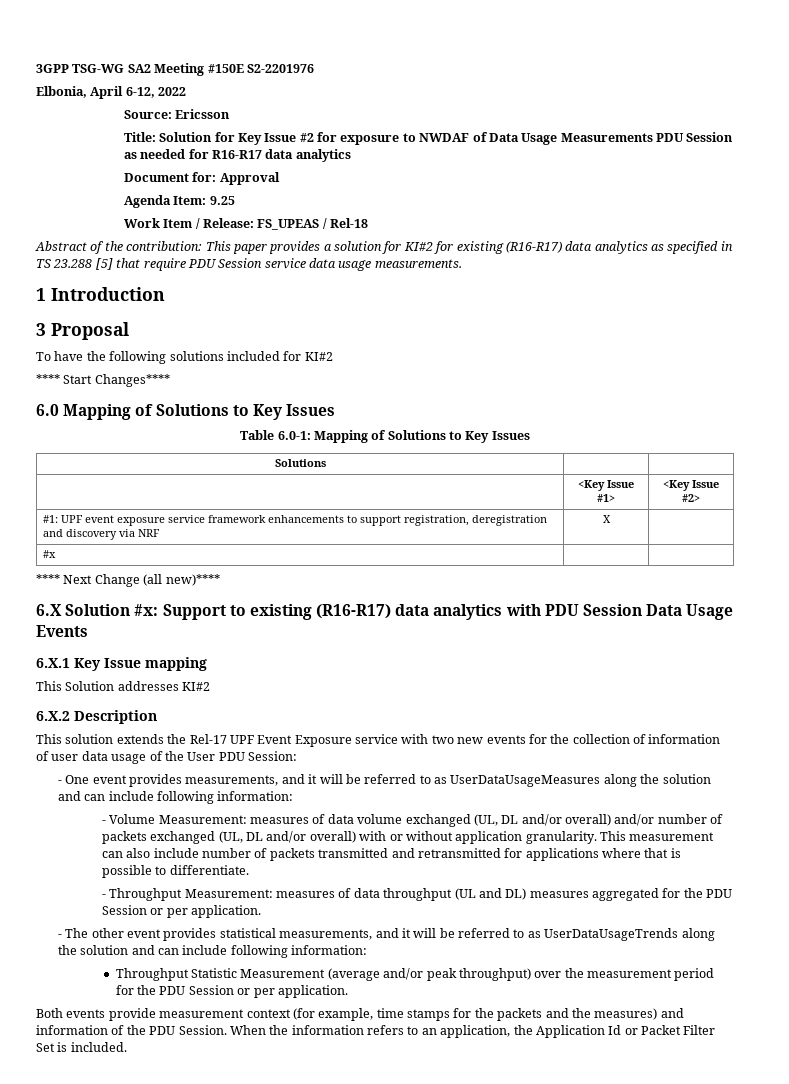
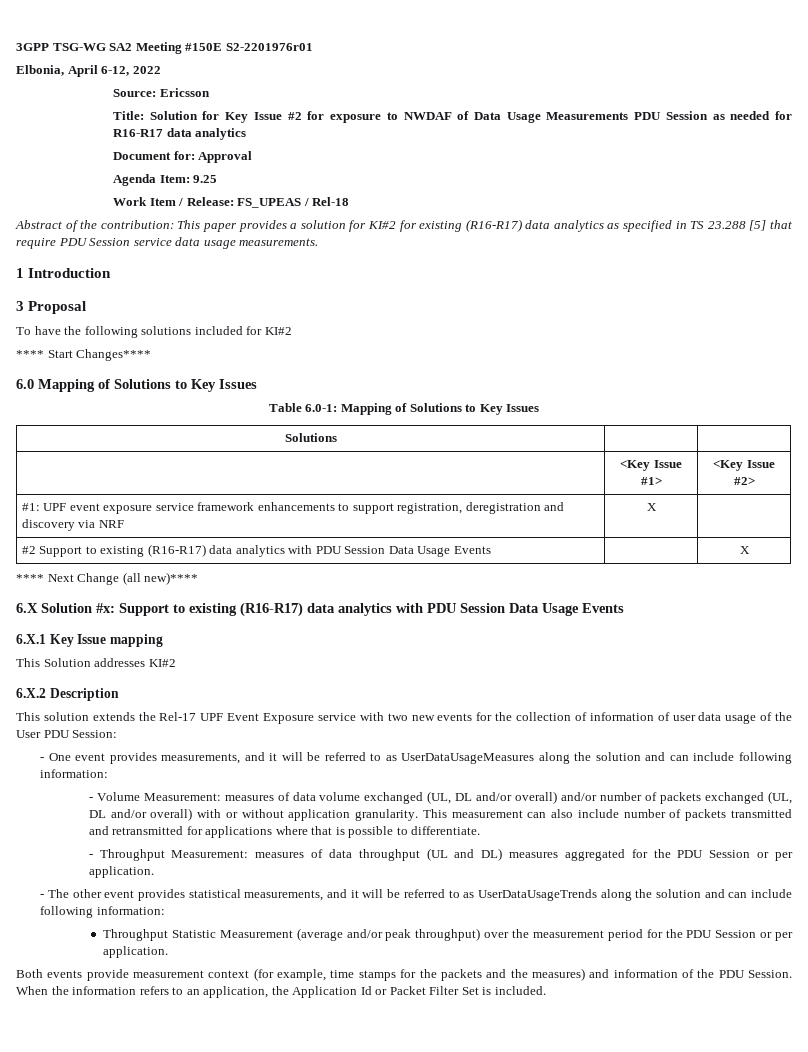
[246,64,314,73] S2-2201976 -> [225,43,313,51] S2-2201976r01
[43,550,57,558] #x | | -> [21,544,491,557] [739,546,750,554] #2 Support to existing (R16-R17) data analytics with PDU Session Data Usage Events | | X

